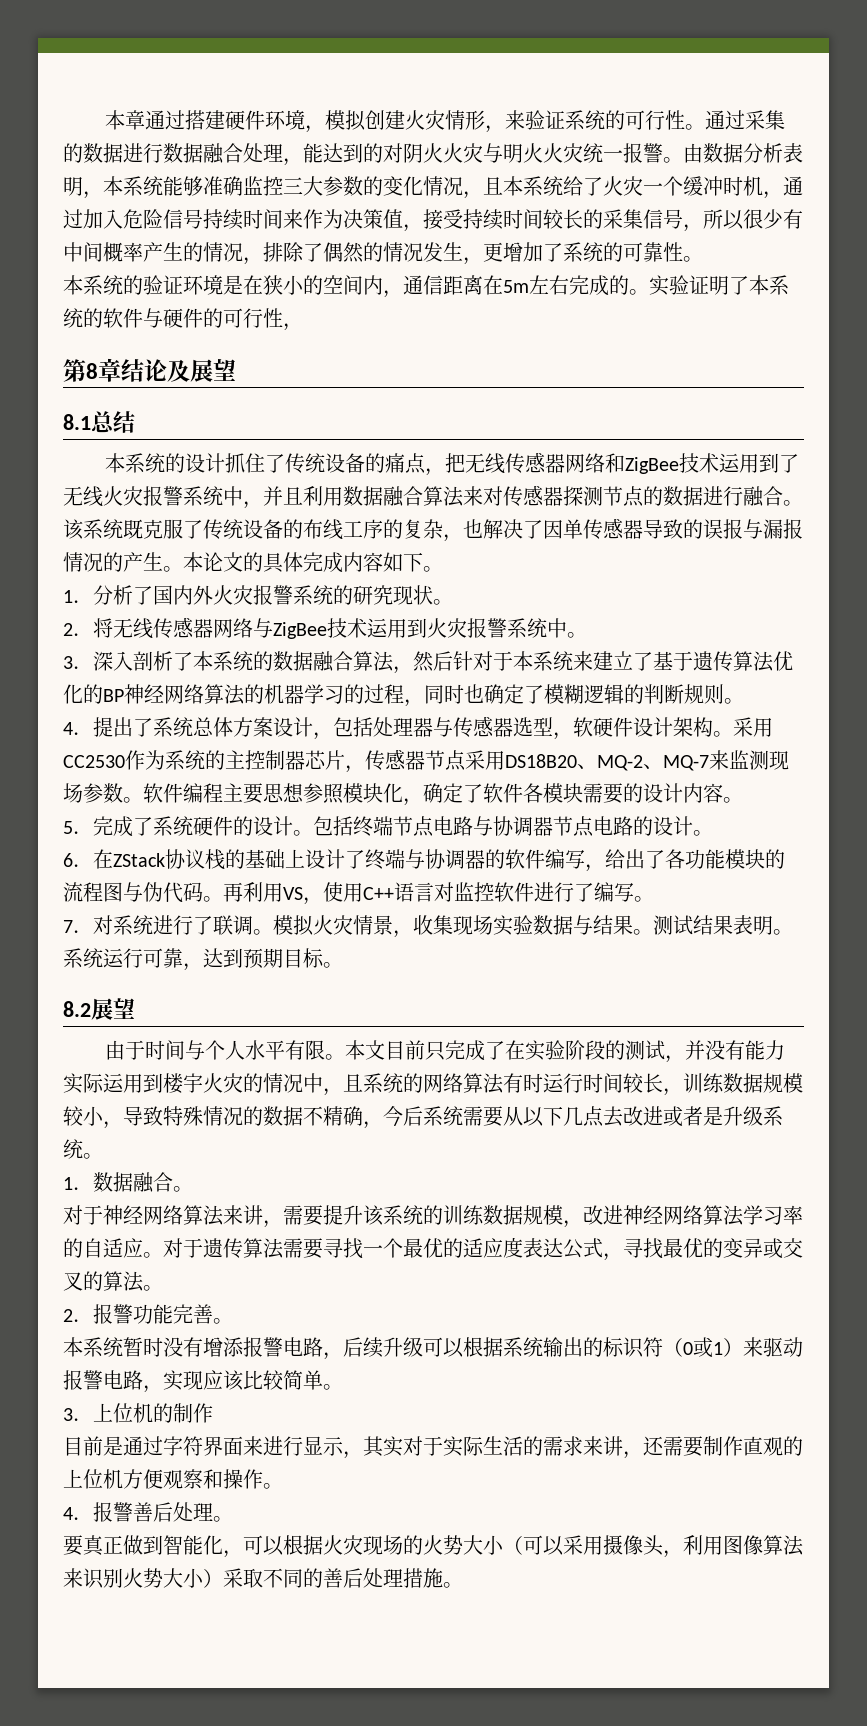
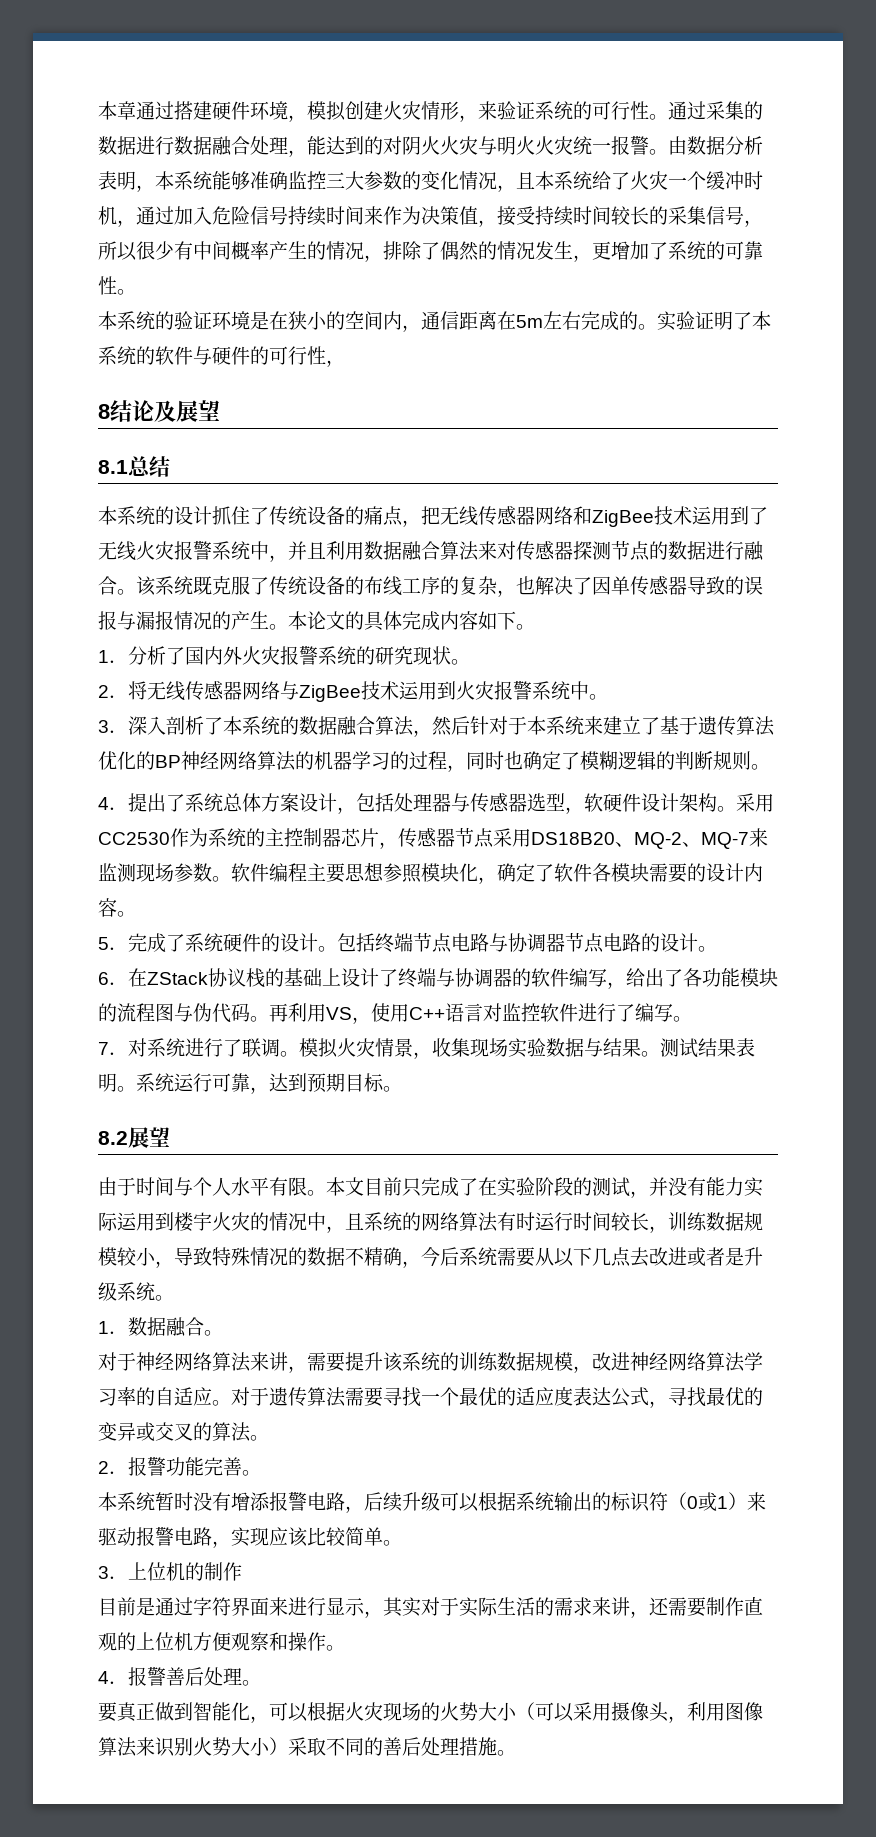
[63,358,121,382] 第8章 -> [98,404,110,419] 8

